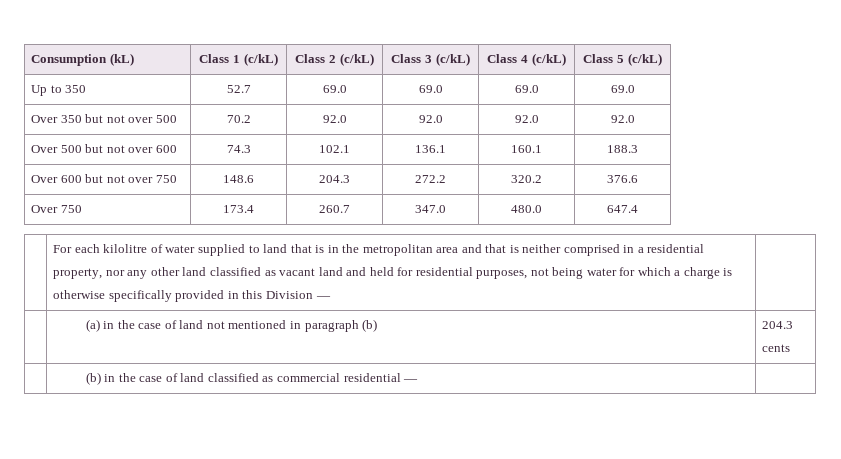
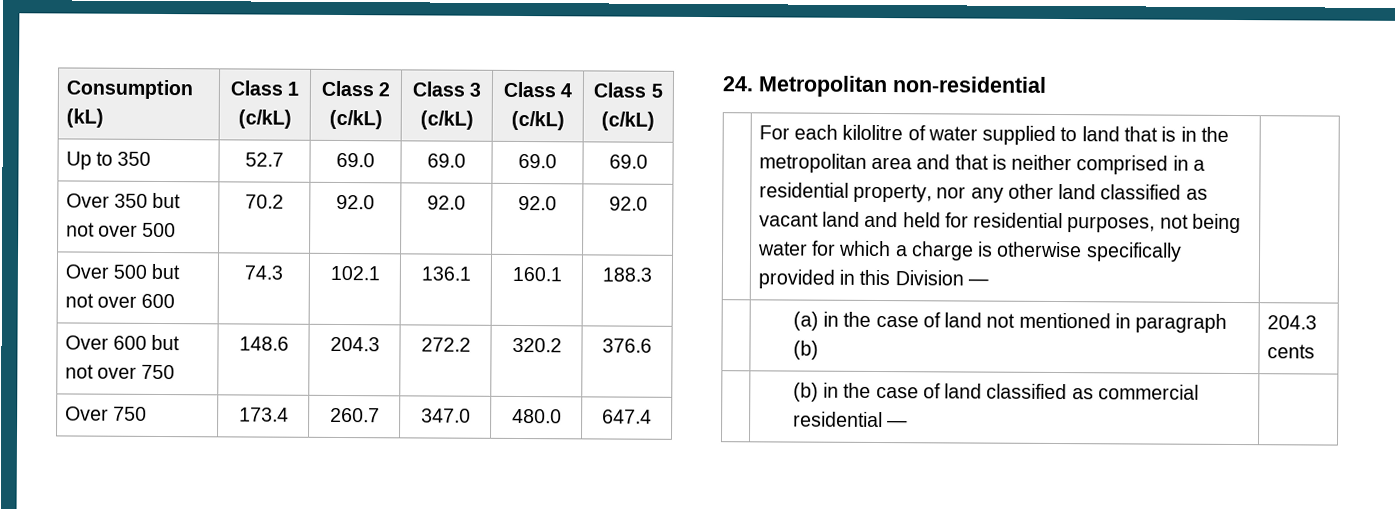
(638, 209) none -> [722,75,1047,98] // 24. Metropolitan non-residential

